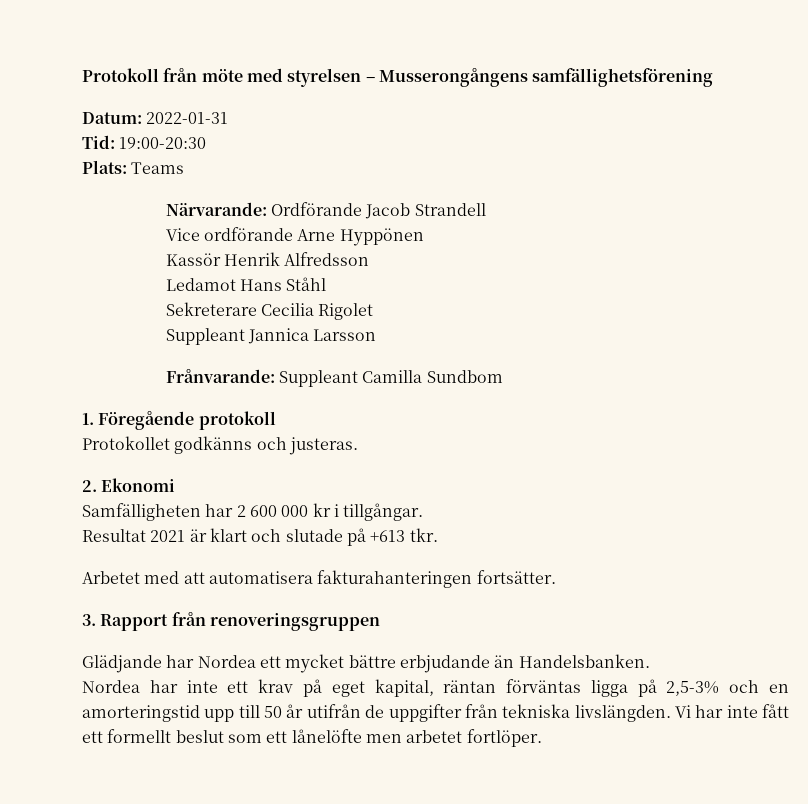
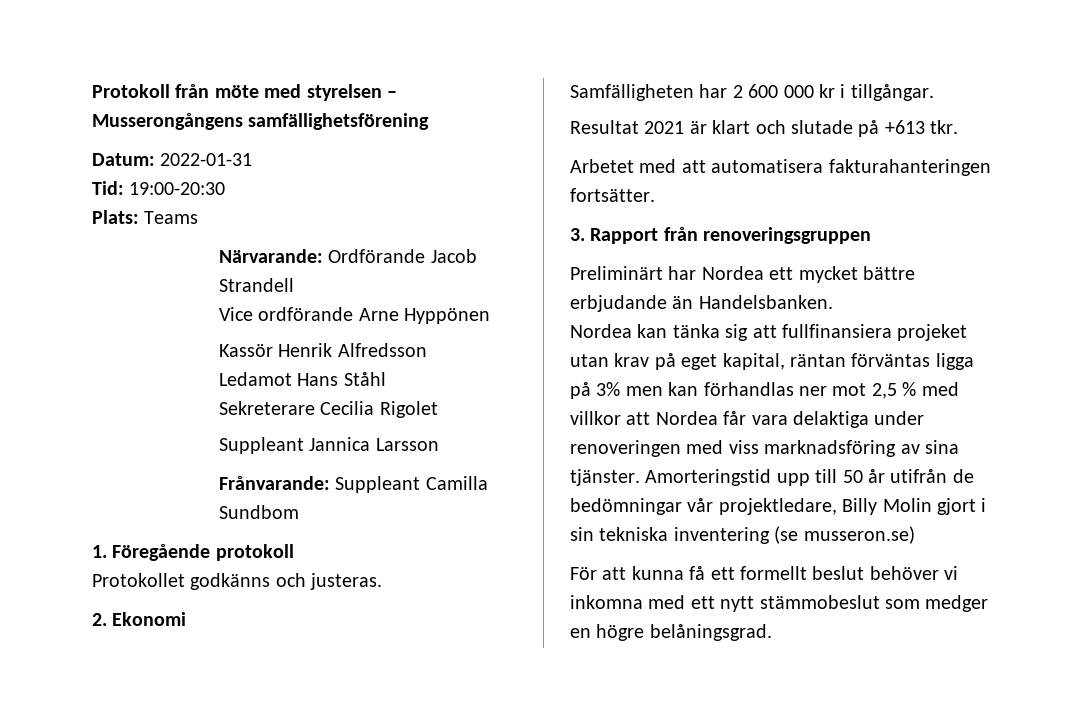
[82,655,162,673] Glädjande -> [570,266,663,280] Preliminärt
[149,680,249,693] har inte ett -> [637,324,968,341] [570,354,609,367] kan tänka sig att fullfinansiera projeket utan
[666,680,790,696] [82,705,200,722] 2,5-3% och en amorteringstid -> [596,382,959,399] [570,411,925,428] [570,440,959,457] [570,469,772,486] 3% men kan förhandlas ner mot 2,5 % med villkor att Nordea får vara delaktiga under renoveringen med viss marknadsföring av sina tjänster. Amorteringstid
[388,704,789,722] [82,729,542,747] uppgifter från tekniska livslängden. Vi har inte fått ett formellt beslut som ett lånelöfte men arbetet fortlöper. -> [570,498,987,515] [570,526,915,544] [570,566,959,580] [570,595,989,612] [570,624,772,641] bedömningar vår projektledare, Billy Molin gjort i sin tekniska inventering (se musseron.se) // För att kunna få ett formellt beslut behöver vi inkomna med ett nytt stämmobeslut som medger en högre belåningsgrad.

